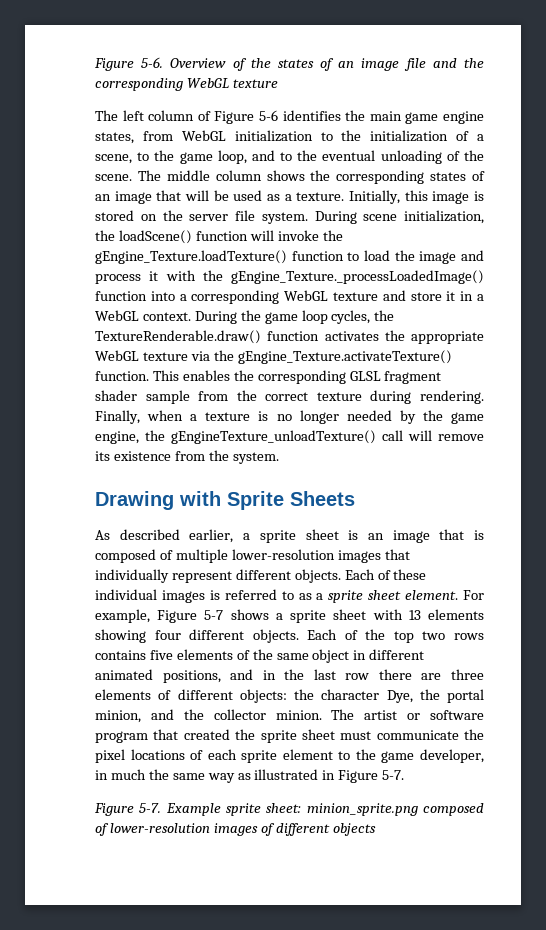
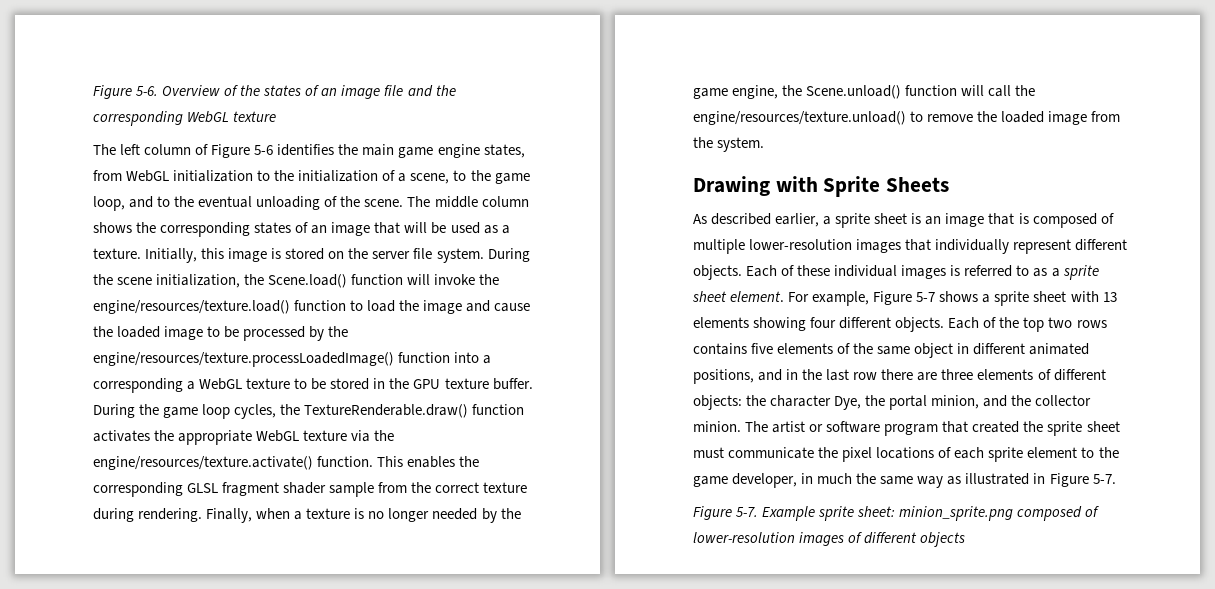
(357, 217) none -> [93,274,113,285] the
[118,230,192,244] loadScene() -> [268,274,348,288] Scene.load()
[95,250,287,264] gEngine_Texture.loadTexture() -> [93,300,290,314] engine/resources/texture.load()
[95,270,484,284] process it with the gEngine_Texture._processLoadedImage() -> [494,303,531,312] [93,326,349,341] [93,352,394,367] cause the loaded image to be processed by the engine/resources/texture.processLoadedImage()
[284,290,485,301] [95,310,191,321] WebGL texture and store it in a WebGL context. -> [187,378,533,390] a WebGL texture to be stored in the GPU texture buffer.
[237,350,452,364] gEngine_Texture.activateTexture() -> [93,456,313,470] engine/resources/texture.activate()
[171,430,484,444] [95,451,171,461] gEngineTexture_unloadTexture() call will remove its existence -> [806,85,1036,99] [693,111,1088,125] Scene.unload() function will call the engine/resources/texture.unload() to remove the loaded image

